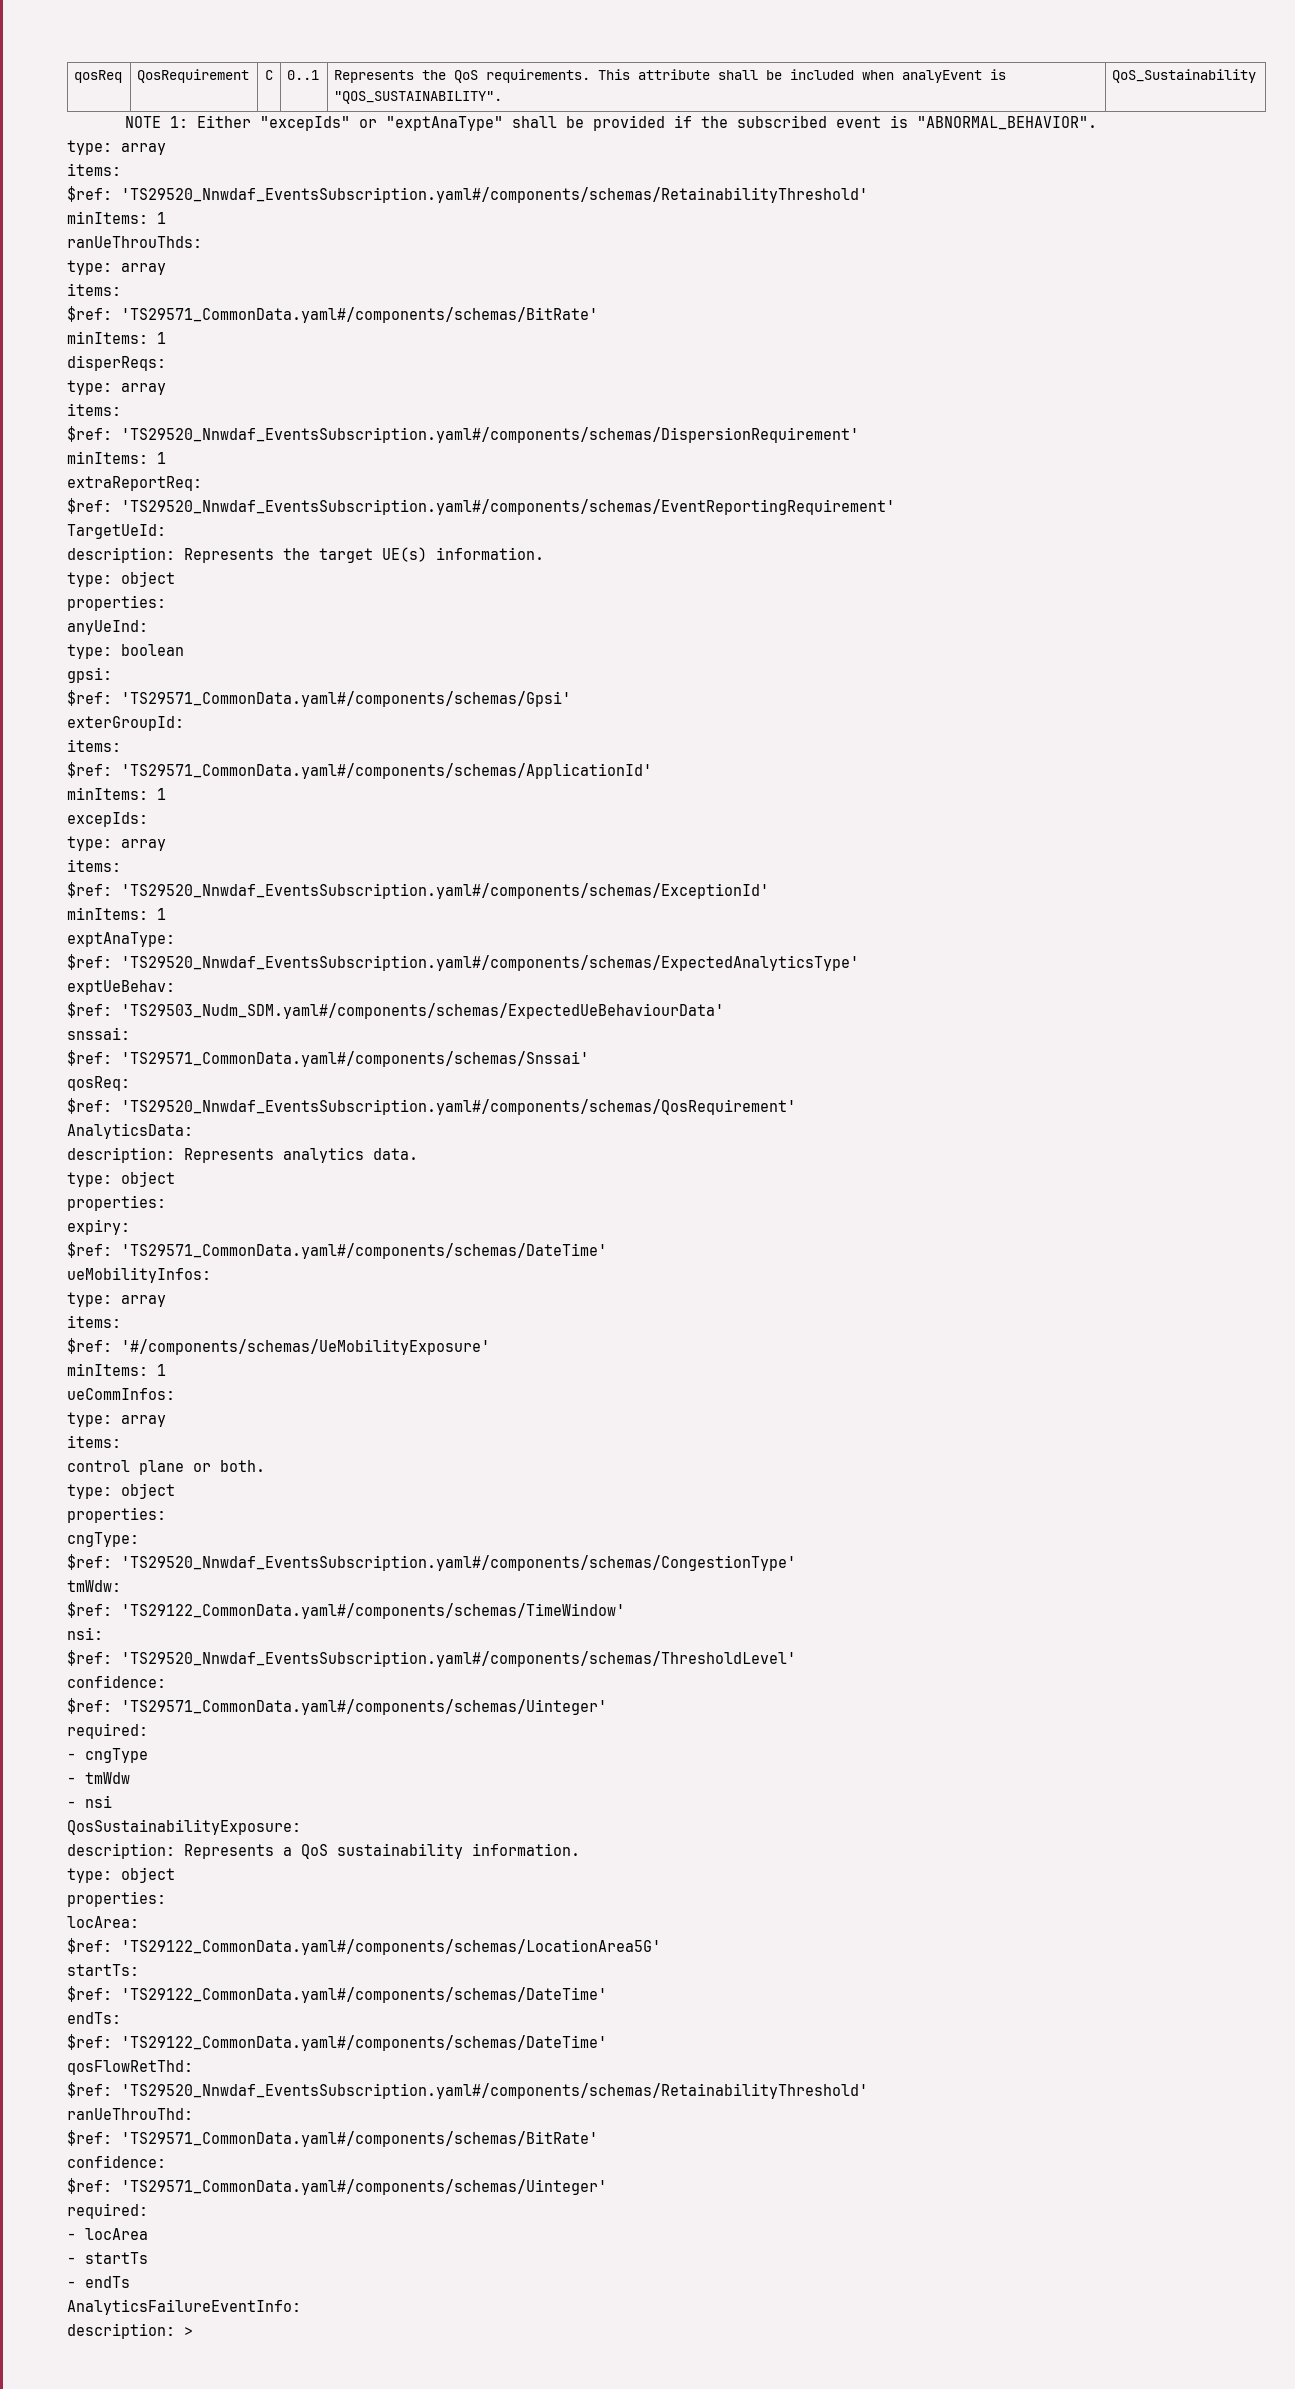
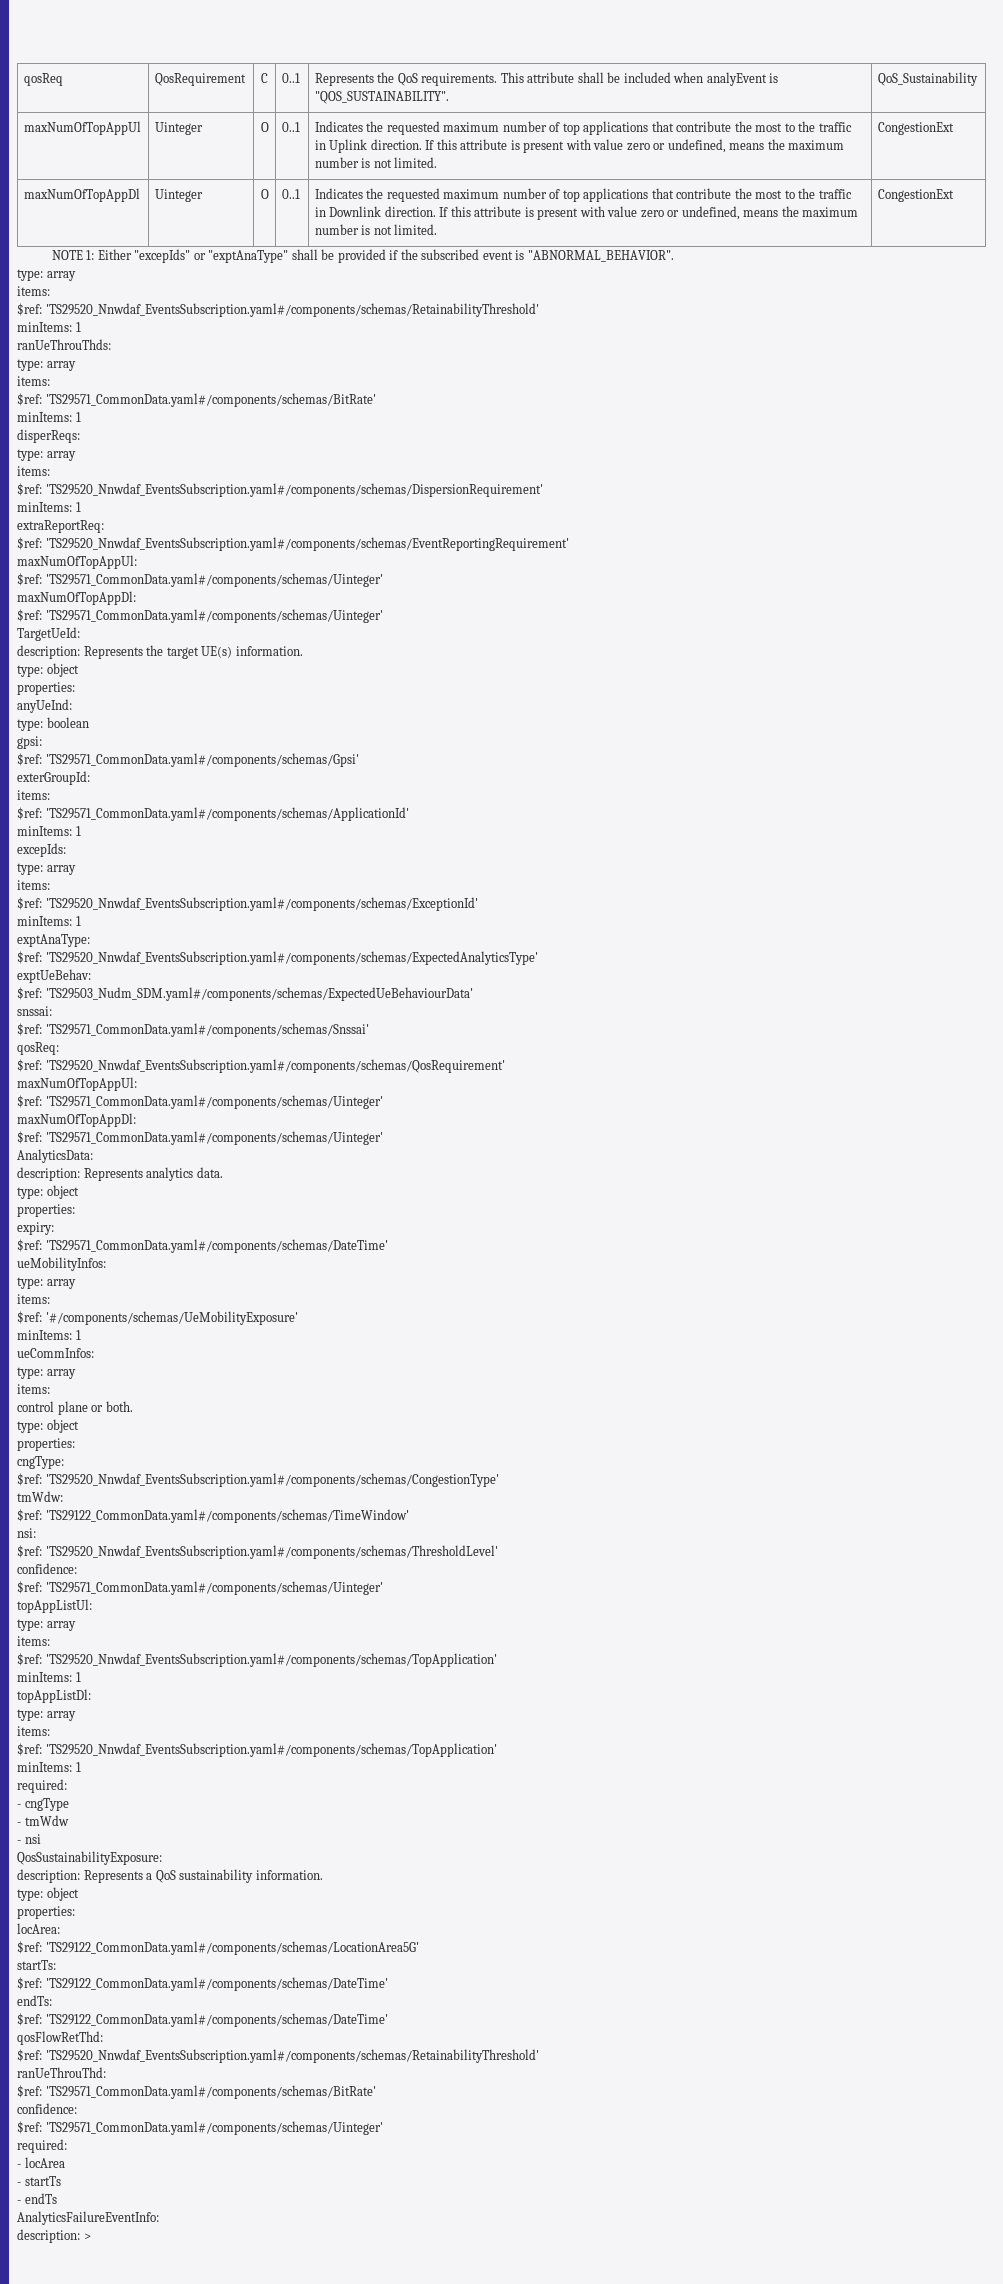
(1257, 76) none -> [23,121,141,135] [154,122,203,135] [260,122,269,132] [281,122,300,132] [314,121,852,135] [314,139,845,153] [314,157,438,168] [877,122,954,135] [23,188,140,202] [154,189,203,202] [260,189,269,199] [281,189,300,199] [314,188,852,202] [314,206,859,220] [314,224,438,235] [877,189,954,202] // maxNumOfTopAppUl | Uinteger | O | 0..1 | Indicates the requested maximum number of top applications that contribute the most to the traffic in Uplink direction. If this attribute is present with value zero or undefined, means the maximum number is not limited. | CongestionExt // maxNumOfTopAppDl | Uinteger | O | 0..1 | Indicates the requested maximum number of top applications that contribute the most to the traffic in Downlink direction. If this attribute is present with value zero or undefined, means the maximum number is not limited. | CongestionExt
(895, 507) none -> [17,555,137,569] [17,573,383,587] [17,591,136,605] [17,609,383,623] // maxNumOfTopAppUl: // $ref: 'TS29571_CommonData.yaml#/components/schemas/Uinteger' // maxNumOfTopAppDl: // $ref: 'TS29571_CommonData.yaml#/components/schemas/Uinteger'
(796, 1107) none -> [17,1077,137,1091] [17,1095,383,1109] [17,1113,136,1127] [17,1131,383,1145] // maxNumOfTopAppUl: // $ref: 'TS29571_CommonData.yaml#/components/schemas/Uinteger' // maxNumOfTopAppDl: // $ref: 'TS29571_CommonData.yaml#/components/schemas/Uinteger'
(607, 1707) none -> [17,1599,92,1613] [17,1619,76,1631] [17,1636,50,1646] [17,1653,497,1667] [17,1672,81,1682] [17,1689,91,1703] [17,1709,76,1721] [17,1726,50,1736] [17,1743,497,1757] [17,1762,81,1772] // topAppListUl: // type: array // items: // $ref: 'TS29520_Nnwdaf_EventsSubscription.yaml#/components/schemas/TopApplication' // minItems: 1 // topAppListDl: // type: array // items: // $ref: 'TS29520_Nnwdaf_EventsSubscription.yaml#/components/schemas/TopApplication' // minItems: 1

